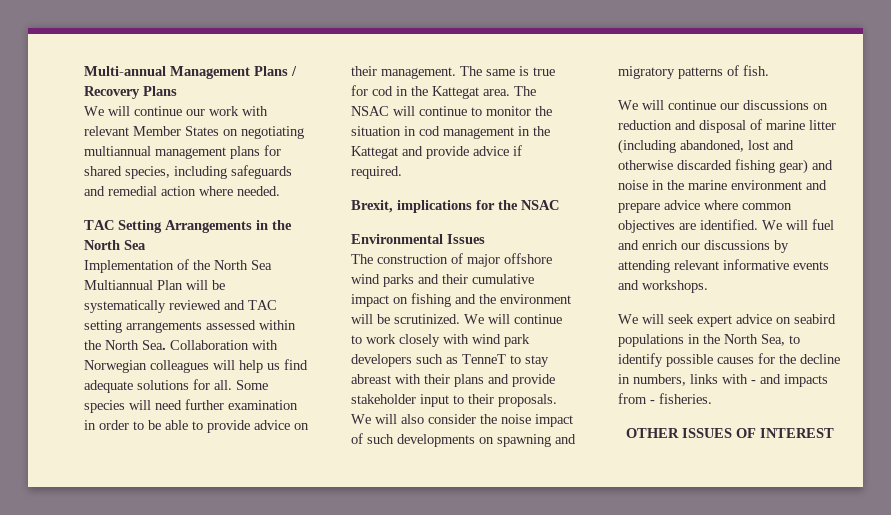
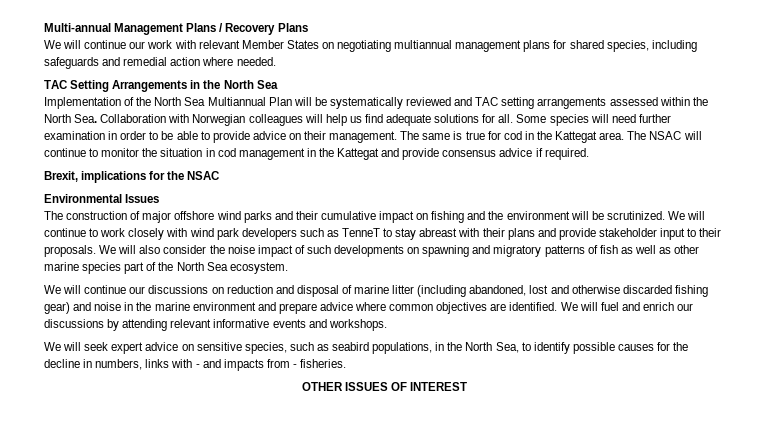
(469, 152) none -> [442,150,497,157] consensus
[743,65,769,76] fish. -> [599,245,700,254] [44,262,288,274] fish as well as other marine species part of the North Sea ecosystem.
[794,314,836,324] [618,334,684,347] seabird populations -> [196,342,433,354] sensitive species, such as seabird populations,

